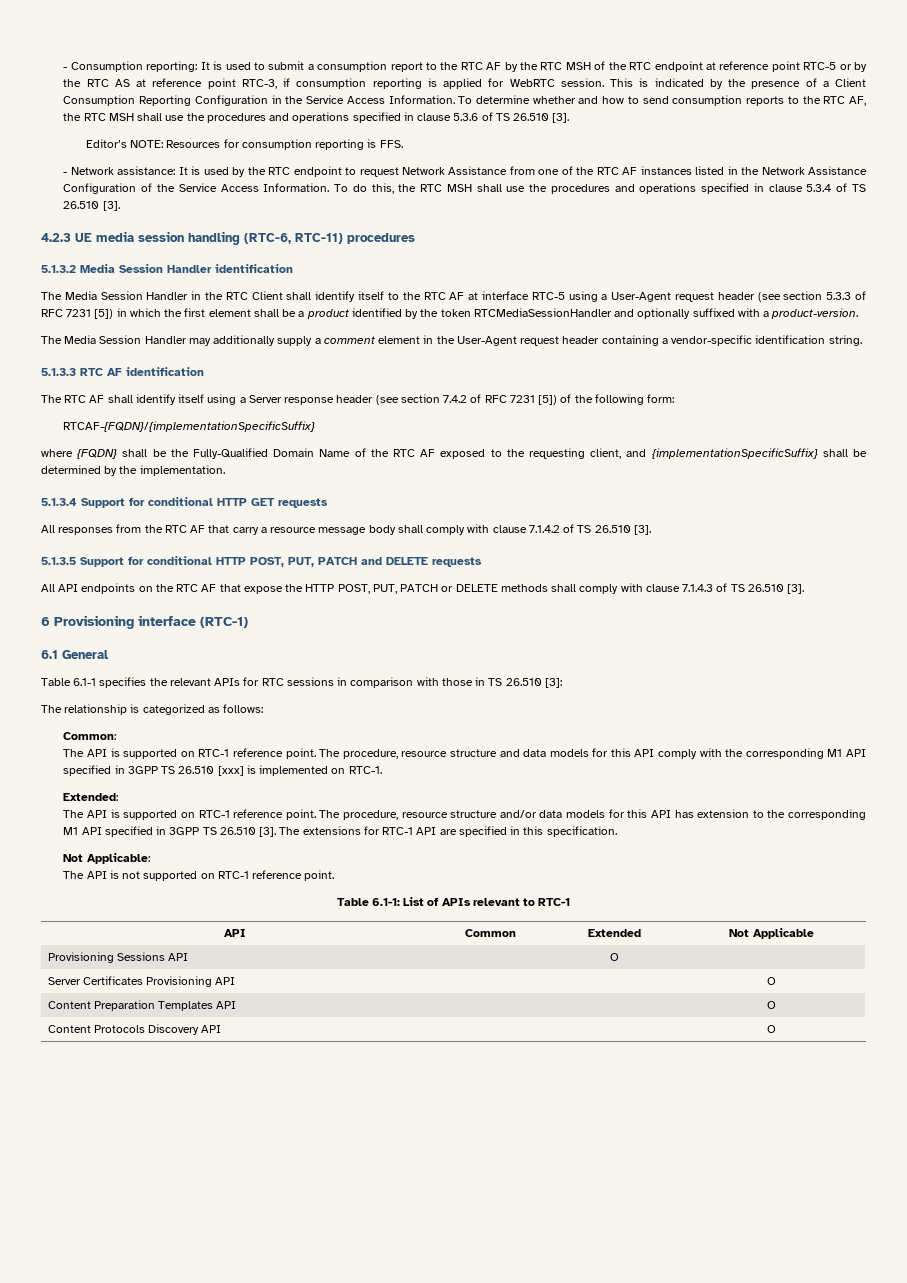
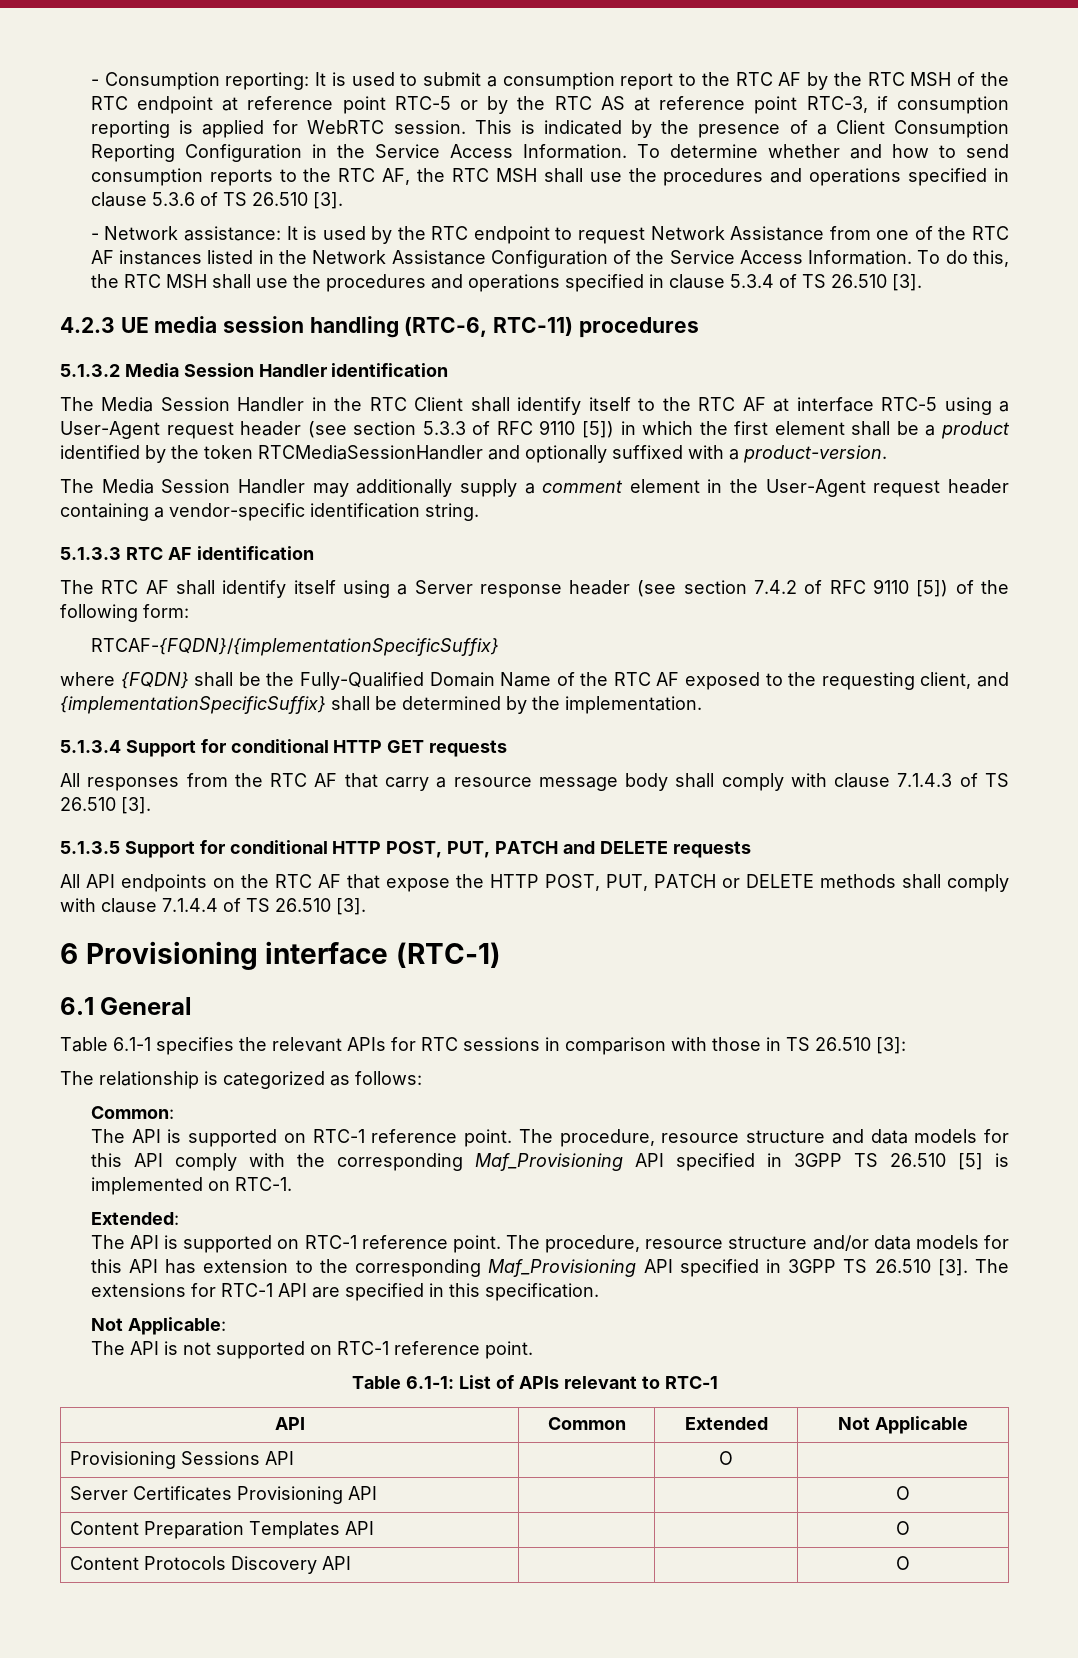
[85,139,403,150] // Editor’s NOTE: Resources for consumption reporting is FFS. -> (343, 200) none
[66,309,92,317] 7231 -> [539,420,576,435] 9110
[509,395,535,403] 7231 -> [873,579,910,594] 9110
[528,525,560,533] 7.1.4.2 -> [897,773,953,787] 7.1.4.3
[682,584,714,592] 7.1.4.3 -> [162,898,218,912] 7.1.4.4
[827,749,867,757] [63,765,244,776] M1 API specified in 3GPP TS 26.510 [xxx] -> [474,1153,983,1171] Maf_Provisioning API specified in 3GPP TS 26.510 [5]
[63,827,79,835] M1 -> [488,1259,637,1277] Maf_Provisioning

